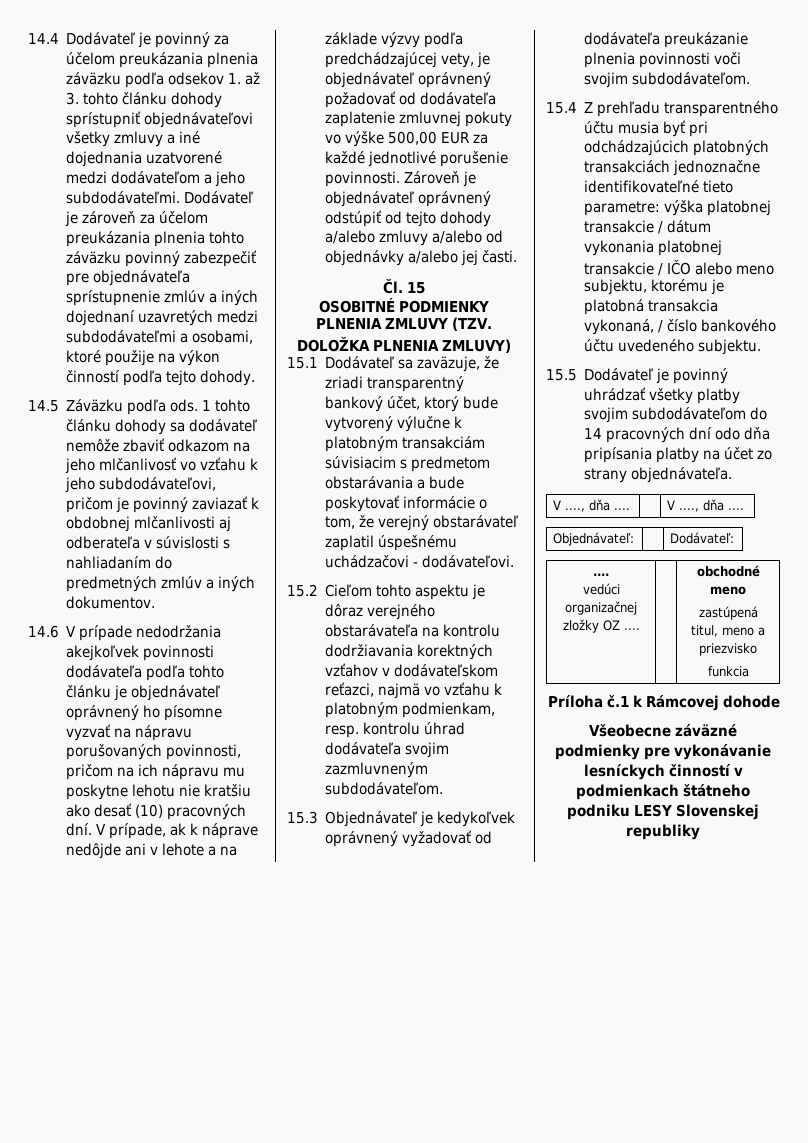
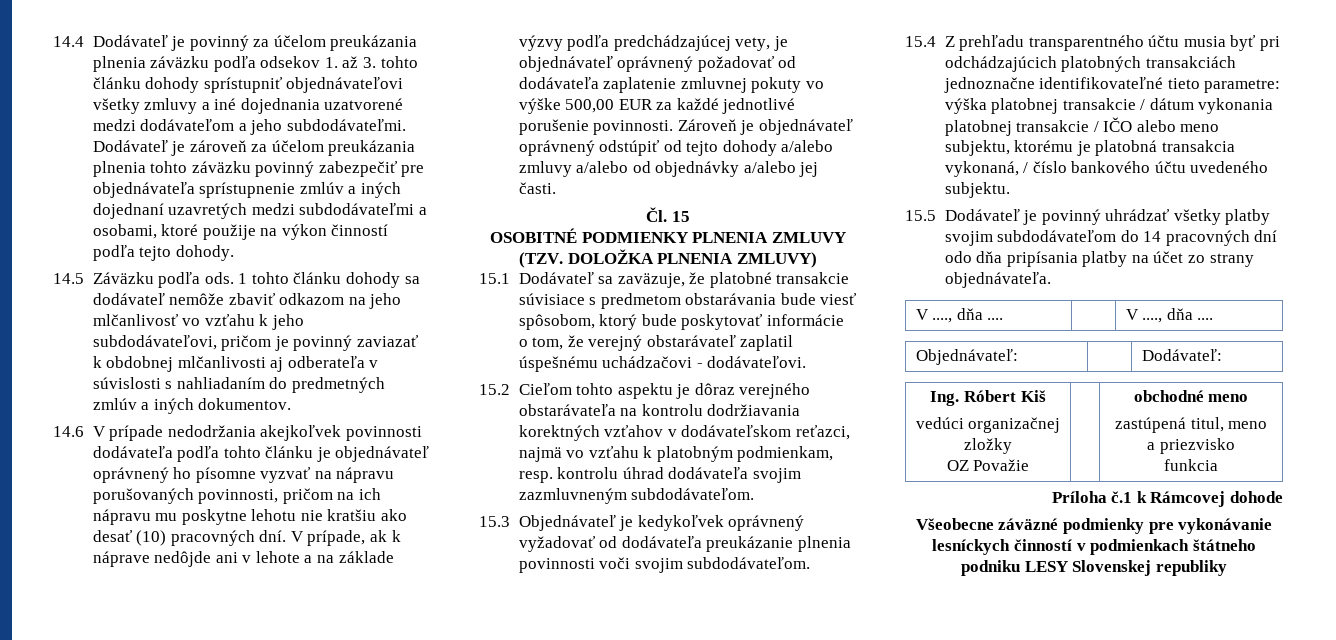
[325,376,465,392] [325,396,499,412] [325,416,463,432] [325,436,486,452] [325,456,491,472] [325,476,426,489] zriadi transparentný bankový účet, ktorý bude vytvorený výlučne k platobným transakciám súvisiacim s predmetom obstarávania a -> [709,272,850,288] [518,293,857,309] [518,314,638,330] platobné transakcie súvisiace s predmetom obstarávania bude viesť spôsobom, ktorý
[593,573,609,576] .... -> [930,390,1046,406] Ing. Róbert Kiš
[602,620,640,631] OZ .... -> [946,459,1030,471] // OZ Považie

